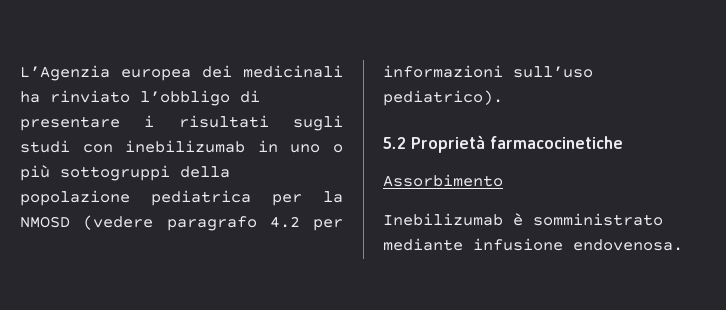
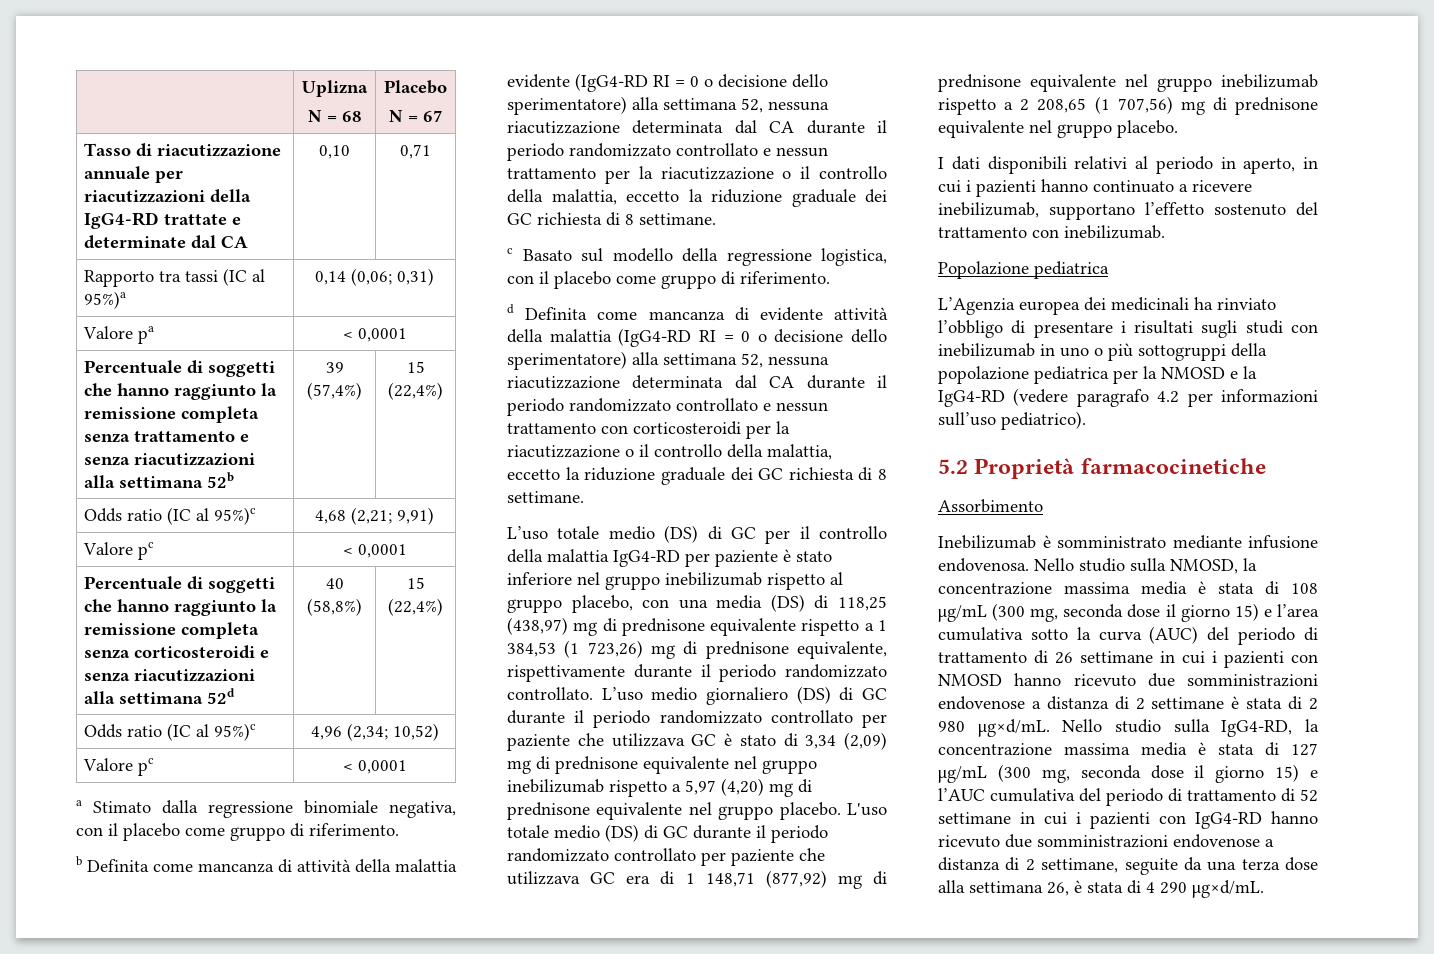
(20, 73) none -> [302,80,368,97] [307,110,362,122] [384,80,447,94] [388,110,443,122] [83,143,281,157] [83,166,183,183] [83,189,251,203] [83,212,241,229] [83,235,248,249] [319,145,350,159] [400,144,431,159] [83,268,265,287] [83,291,126,309] [315,268,434,286] [82,326,154,344] [342,328,407,342] [83,360,275,377] [83,383,277,400] [83,406,259,423] [83,431,249,443] [83,453,255,466] [83,472,234,488] [325,362,344,373] [307,382,362,400] [406,361,425,373] [388,382,443,400] [83,507,256,525] [315,507,434,525] [82,542,154,560] [342,544,407,558] [83,576,275,593] [83,599,277,616] [83,622,259,639] [83,645,269,659] [83,669,255,682] [83,688,235,704] [325,578,344,589] [307,598,362,616] [406,577,425,589] [388,598,443,616] [83,723,256,741] [310,723,439,741] [82,758,154,776] [342,760,407,774] [76,800,456,818] [76,823,399,841] [76,856,457,873] [507,73,828,92] [507,96,829,115] [507,120,887,134] [507,143,828,161] [507,166,887,184] [507,189,887,207] [507,212,716,226] [507,248,887,266] [507,271,830,289] [507,304,888,321] [507,328,887,347] [507,351,829,370] [507,375,887,389] [507,398,828,416] [507,421,790,439] [507,444,832,460] [507,467,887,485] [507,491,584,503] [507,525,887,544] [507,549,832,567] [507,572,843,590] [507,594,887,613] [507,617,887,636] [507,640,887,659] [507,664,887,682] [507,686,887,705] [507,710,887,728] [507,732,887,751] [507,756,817,774] [507,778,812,797] [507,802,887,820] [507,824,828,843] [507,848,825,866] [507,870,887,889] [938,74,1318,92] [938,96,1318,115] [938,120,1178,138] [938,156,1318,174] [938,179,1252,197] [938,202,1318,220] [938,225,1165,239] [938,261,1109,279] | Uplizna // N = 68 | Placebo // N = 67 // Tasso di riacutizzazione annuale per riacutizzazioni della IgG4-RD trattate e determinate dal CA | 0,10 | 0,71 // Rapporto tra tassi (IC al 95%)a | 0,14 (0,06; 0,31) // Valore pa | < 0,0001 // Percentuale di soggetti che hanno raggiunto la remissione completa senza trattamento e senza riacutizzazioni alla settimana 52b | 39 (57,4%) | 15 (22,4%) // Odds ratio (IC al 95%)c | 4,68 (2,21; 9,91) // Valore pc | < 0,0001 // Percentuale di soggetti che hanno raggiunto la remissione completa senza corticosteroidi e senza riacutizzazioni alla settimana 52d | 40 (58,8%) | 15 (22,4%) // Odds ratio (IC al 95%)c | 4,96 (2,34; 10,52) // Valore pc | < 0,0001 // a Stimato dalla regressione binomiale negativa, con il placebo come gruppo di riferimento. // b Definita come mancanza di attività della malattia evidente (IgG4-RD RI = 0 o decisione dello sperimentatore) alla settimana 52, nessuna riacutizzazione determinata dal CA durante il periodo randomizzato controllato e nessun trattamento per la riacutizzazione o il controllo della malattia, eccetto la riduzione graduale dei GC richiesta di 8 settimane. // c Basato sul modello della regressione logistica, con il placebo come gruppo di riferimento. // d Definita come mancanza di evidente attività della malattia (IgG4-RD RI = 0 o decisione dello sperimentatore) alla settimana 52, nessuna riacutizzazione determinata dal CA durante il periodo randomizzato controllato e nessun trattamento con corticosteroidi per la riacutizzazione o il controllo della malattia, eccetto la riduzione graduale dei GC richiesta di 8 settimane. // L’uso totale medio (DS) di GC per il controllo della malattia IgG4-RD per paziente è stato inferiore nel gruppo inebilizumab rispetto al gruppo placebo, con una media (DS) di 118,25 (438,97) mg di prednisone equivalente rispetto a 1 384,53 (1 723,26) mg di prednisone equivalente, rispettivamente durante il periodo randomizzato controllato. L’uso medio giornaliero (DS) di GC durante il periodo randomizzato controllato per paziente che utilizzava GC è stato di 3,34 (2,09) mg di prednisone equivalente nel gruppo inebilizumab rispetto a 5,97 (4,20) mg di prednisone equivalente nel gruppo placebo. L'uso totale medio (DS) di GC durante il periodo randomizzato controllato per paziente che utilizzava GC era di 1 148,71 (877,92) mg di prednisone equivalente nel gruppo inebilizumab rispetto a 2 208,65 (1 707,56) mg di prednisone equivalente nel gruppo placebo. // I dati disponibili relativi al periodo in aperto, in cui i pazienti hanno continuato a ricevere inebilizumab, supportano l’effetto sostenuto del trattamento con inebilizumab. // Popolazione pediatrica //
(70, 222) none -> [1230,366,1257,379] [938,390,1005,407] e la IgG4-RD
(683, 245) none -> [1034,558,1257,574] [938,581,1318,595] [938,603,1319,622] [938,626,1318,645] [938,650,1318,668] [938,673,1318,687] [938,696,1318,710] [938,719,1319,737] [938,742,1318,756] [938,764,1318,783] [938,788,1318,806] [938,811,1318,829] [938,834,1274,848] [938,857,1318,875] [938,880,1264,898] Nello studio sulla NMOSD, la concentrazione massima media è stata di 108 μg/mL (300 mg, seconda dose il giorno 15) e l’area cumulativa sotto la curva (AUC) del periodo di trattamento di 26 settimane in cui i pazienti con NMOSD hanno ricevuto due somministrazioni endovenose a distanza di 2 settimane è stata di 2 980 μg×d/mL. Nello studio sulla IgG4-RD, la concentrazione massima media è stata di 127 μg/mL (300 mg, seconda dose il giorno 15) e l’AUC cumulativa del periodo di trattamento di 52 settimane in cui i pazienti con IgG4-RD hanno ricevuto due somministrazioni endovenose a distanza di 2 settimane, seguite da una terza dose alla settimana 26, è stata di 4 290 μg×d/mL.

